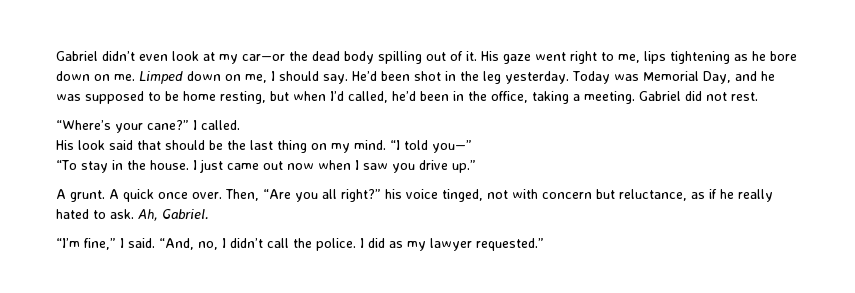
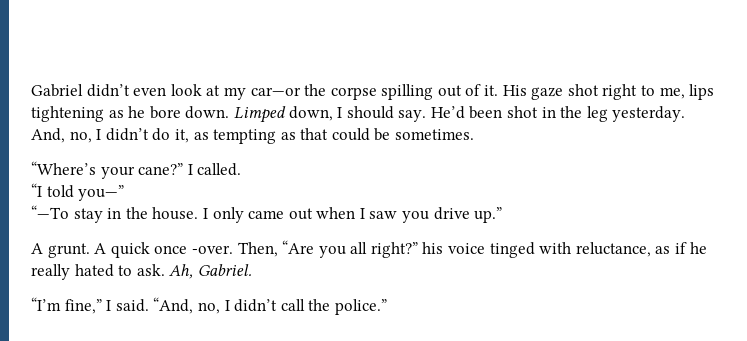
[312,51,374,64] dead body -> [330,87,377,100] corpse
[535,52,566,61] went -> [567,84,599,96] shot
[56,71,267,84] down on me. Limped down on me, -> [185,106,333,123] down. Limped down,
[572,71,775,84] [56,91,758,104] Today was Memorial Day, and he was supposed to be home resting, but when I’d called, he’d been in the office, taking a meeting. Gabriel did not rest. -> [31,128,475,144] And, no, I didn’t do it, as tempting as that could be sometimes.
[56,140,386,153] His look said that should be the last thing on my mind. -> (242, 169) none
[56,160,77,170] “To -> [31,205,69,219] “—To
[199,159,223,173] just -> [212,207,244,223] only
[286,163,314,170] now -> (313, 214) none
[192,192,222,199] over. -> [191,245,233,254] -over.
[442,189,615,202] tinged, not with concern but -> [489,242,572,258] tinged with
[316,238,544,251] police. I did as my lawyer requested.” -> [334,299,387,315] police.”

